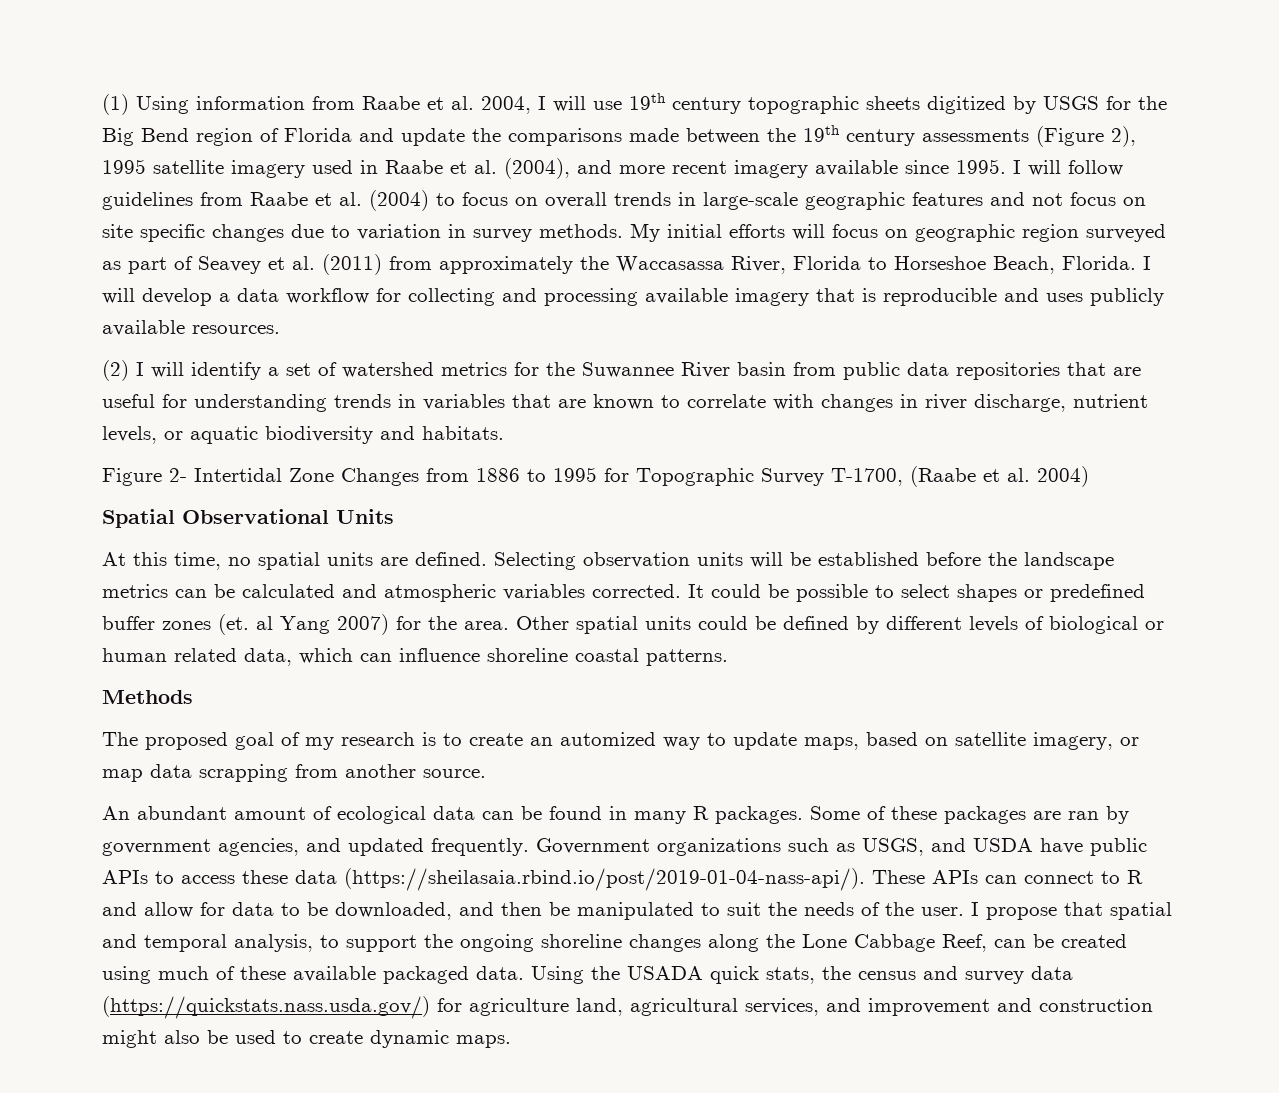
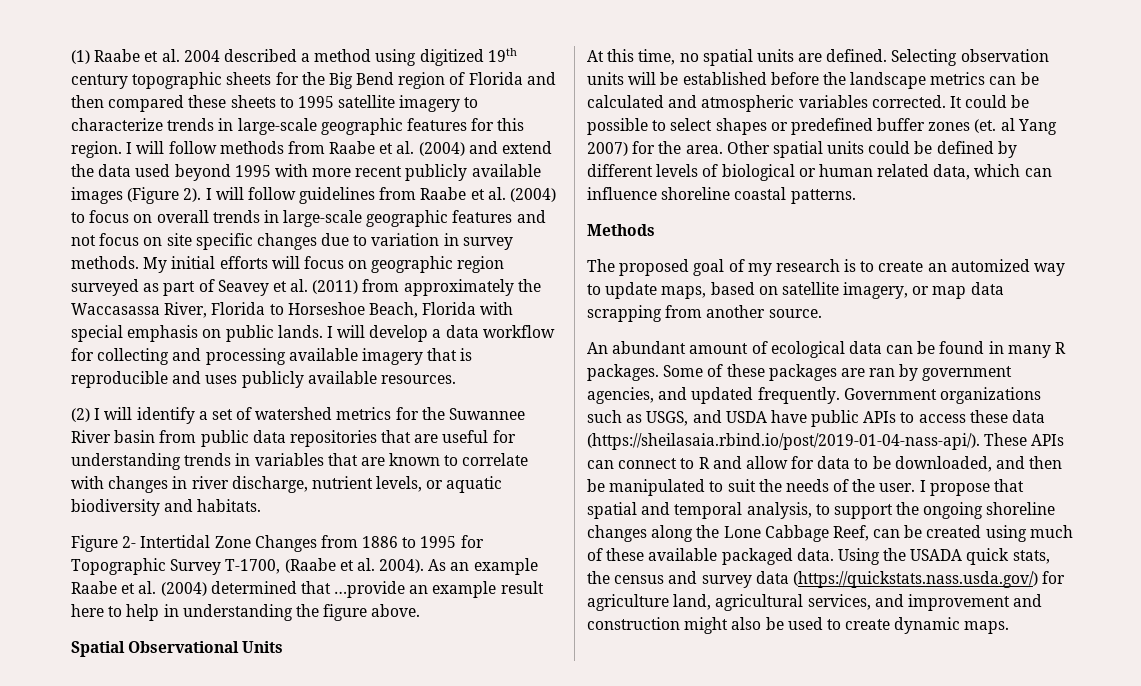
[136,96,622,114] Using information from Raabe et al. 2004, I will use -> [94,49,484,66] Raabe et al. 2004 described a method using digitized
[927,96,1099,114] digitized by USGS -> (272, 78) none
[401,125,1136,147] [102,158,1006,179] update the comparisons made between the 19th century assessments (Figure 2), 1995 satellite imagery used in Raabe et al. (2004), and more recent imagery available since 1995. -> [71,95,479,112] [71,118,525,135] [71,141,553,158] [71,164,541,181] [71,187,202,204] then compared these sheets to 1995 satellite imagery to characterize trends in large-scale geographic features for this region. I will follow methods from Raabe et al. (2004) and extend the data used beyond 1995 with more recent publicly available images (Figure 2).
[1062,256,1136,270] Florida. -> [422,302,514,315] [71,325,323,342] Florida with special emphasis on public lands.
[1037,466,1089,487] 2004) -> [379,558,538,575] [71,581,544,598] [71,604,421,621] 2004). As an example Raabe et al. (2004) determined that …provide an example result here to help in understanding the figure above.

